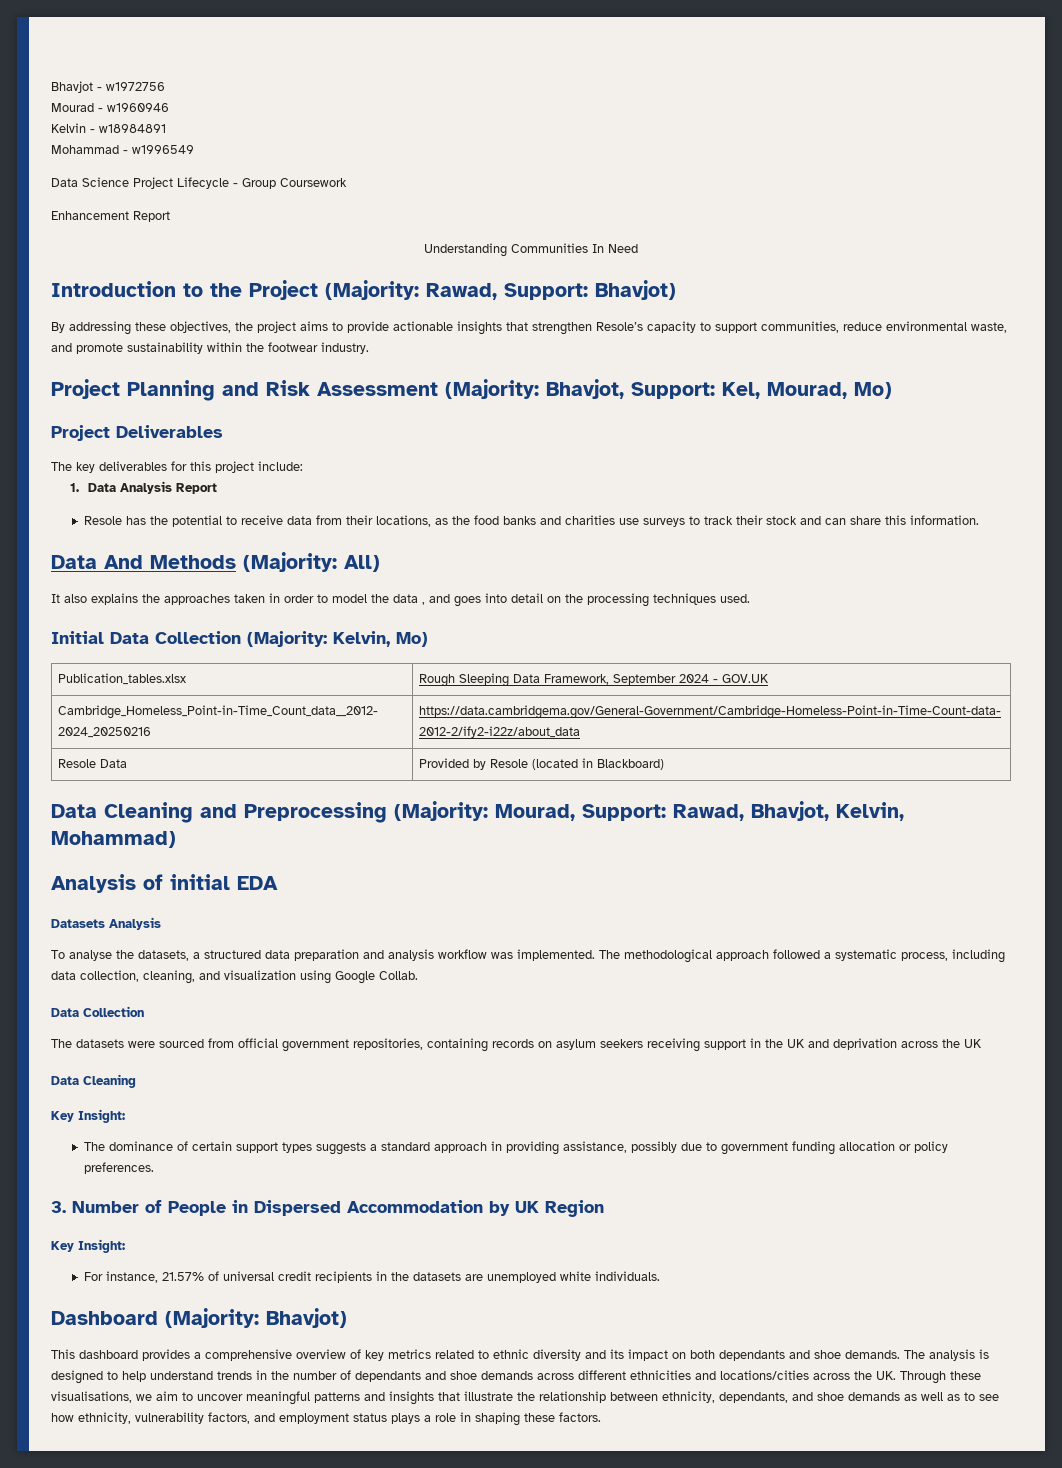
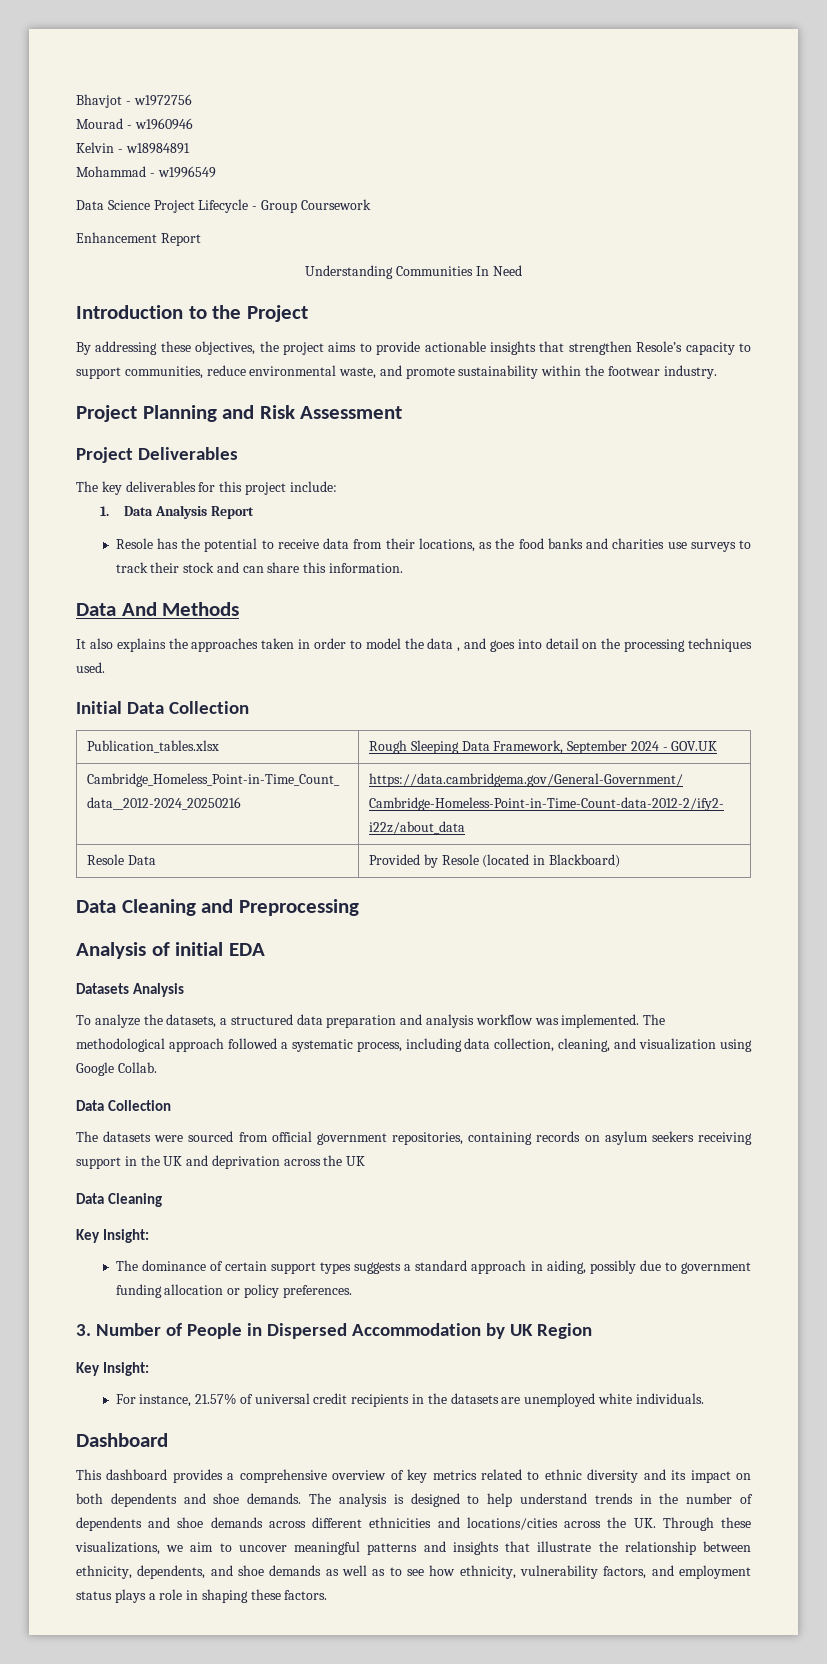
[325,280,676,300] (Majority: Rawad, Support: Bhavjot) -> (308, 313) none
[445,379,892,399] (Majority: Bhavjot, Support: Kel, Mourad, Mo) -> (403, 412) none
[243,552,380,572] (Majority: All) -> (240, 609) none
[247,631,428,647] (Majority: Kelvin, Mo) -> (249, 707) none
[394,801,904,821] [51,831,176,848] (Majority: Mourad, Support: Rawad, Bhavjot, Kelvin, Mohammad) -> (359, 907) none
[69,950,112,961] analyse -> [94,1014,140,1028] analyze
[505,1141,627,1155] providing assistance, -> [546,1260,586,1274] aiding,
[165,1308,347,1328] (Majority: Bhavjot) -> (168, 1440) none
[719,1350,785,1361] dependants -> [110,1493,177,1507] dependents
[355,1371,421,1382] dependants -> [76,1517,142,1531] dependents
[51,1391,132,1403] visualisations, -> [75,1541,160,1555] visualizations,
[719,1392,788,1403] dependants, -> [137,1565,206,1579] dependents,

